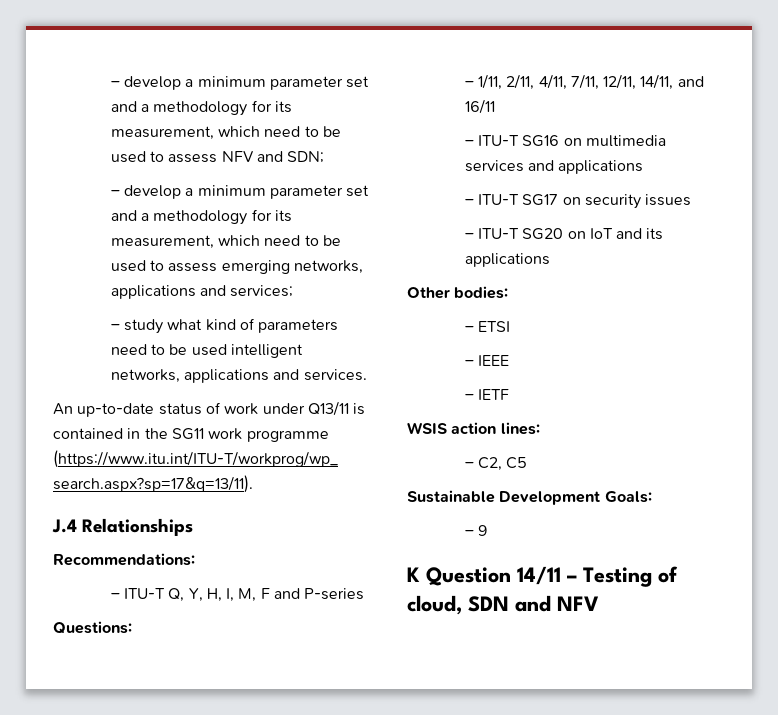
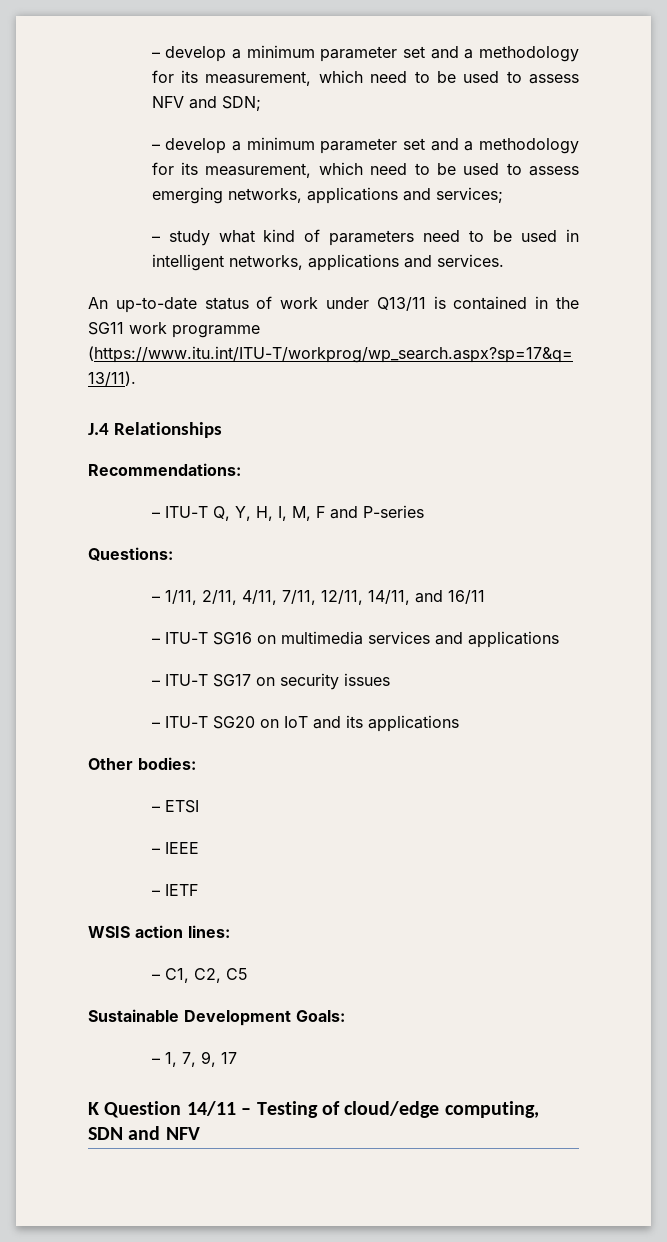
(227, 350) none -> [566,229,579,242] in
(474, 465) none -> [164,968,189,983] C1,
[477,525,487,536] 9 -> [164,1051,237,1067] 1, 7, 9, 17
[407,595,462,615] cloud, -> [344,1101,539,1118] cloud/edge computing,

